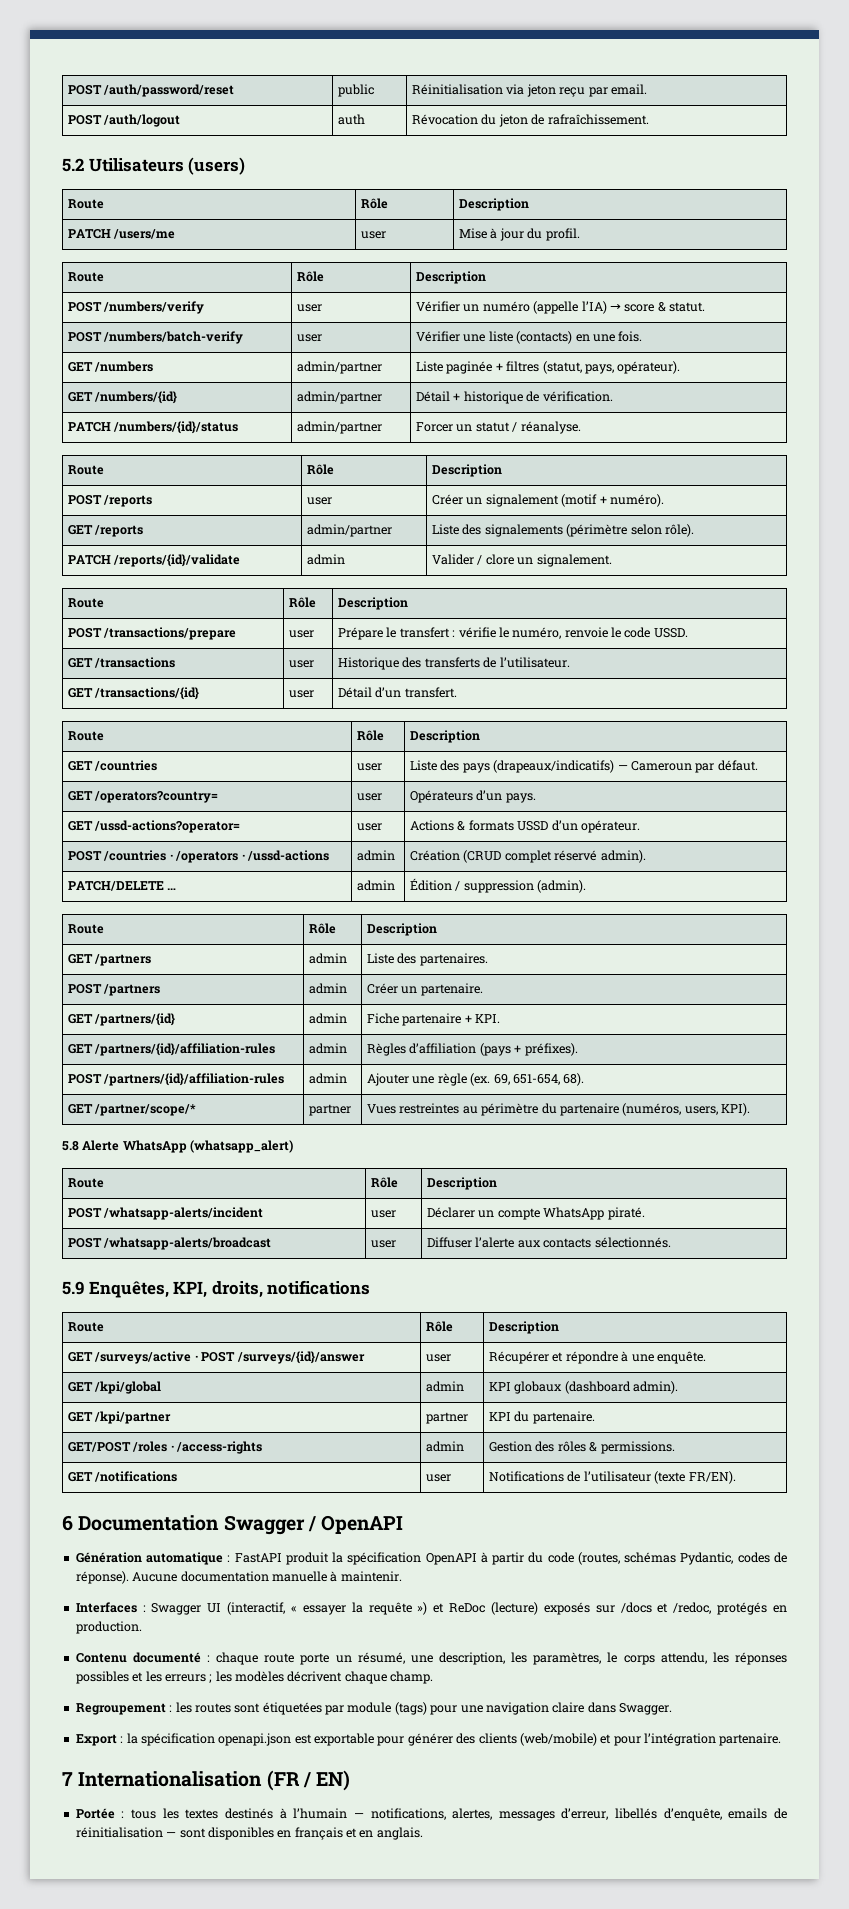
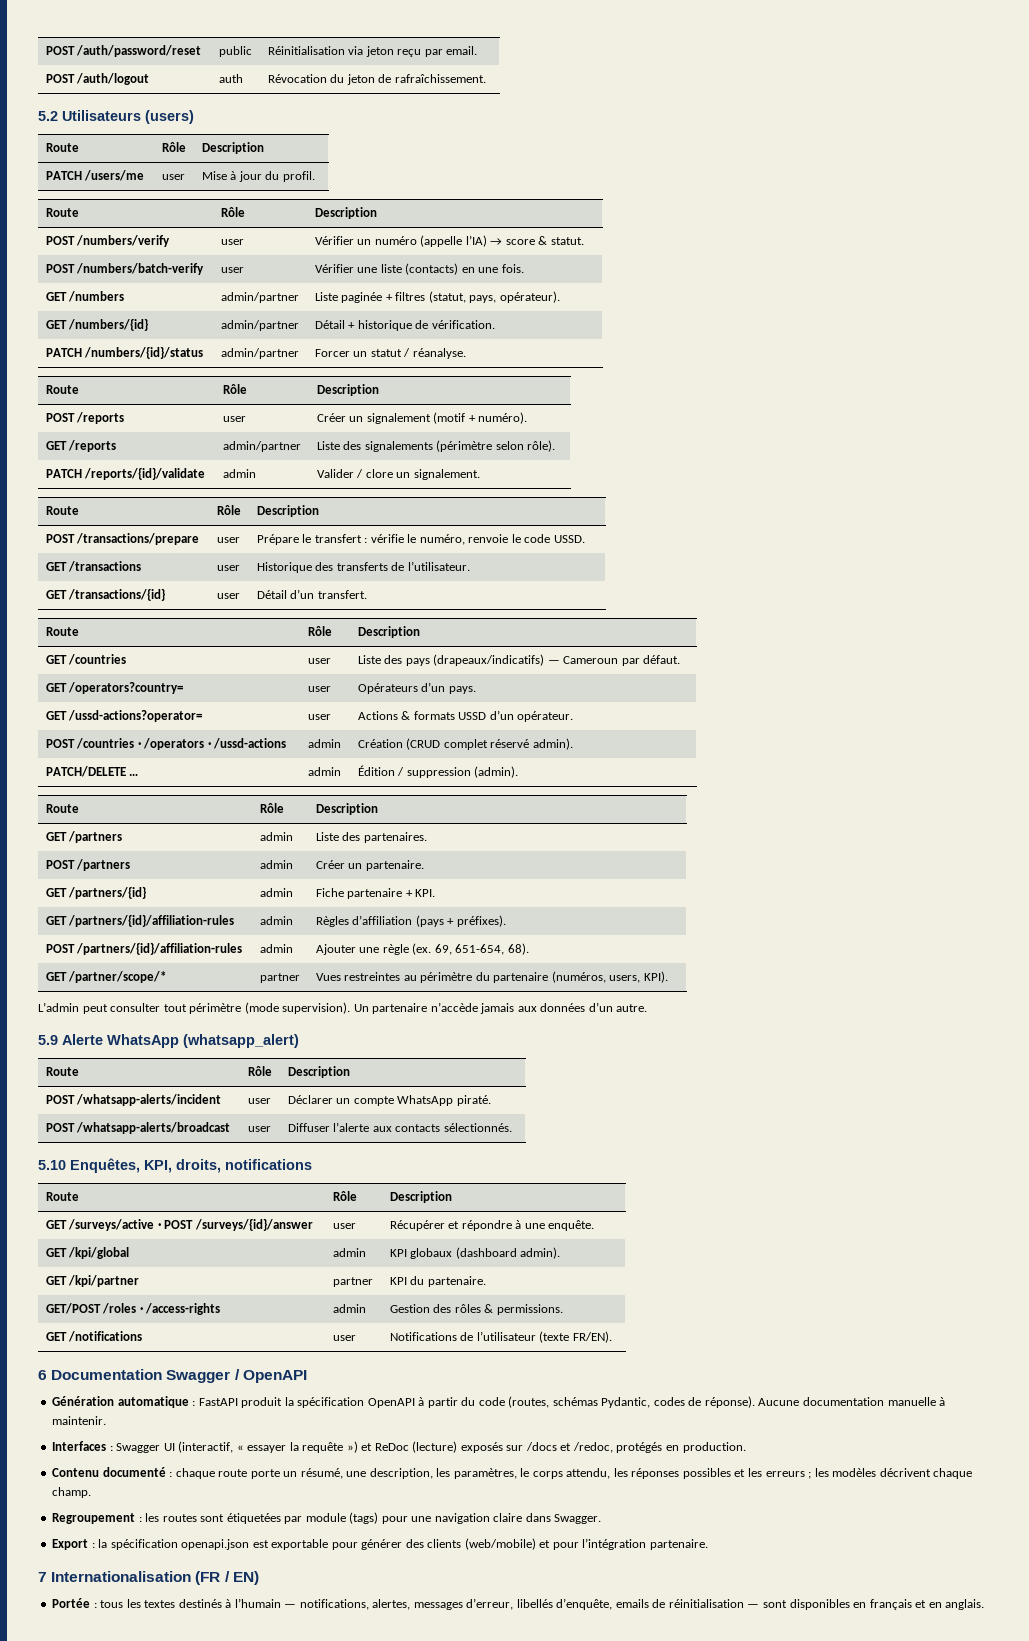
[62,1141,79,1151] 5.8 -> [38,1002,648,1014] [38,1035,58,1045] L’admin peut consulter tout périmètre (mode supervision). Un partenaire n’accède jamais aux données d’un autre. // 5.9
[62,1281,84,1295] 5.9 -> [38,1160,66,1170] 5.10

